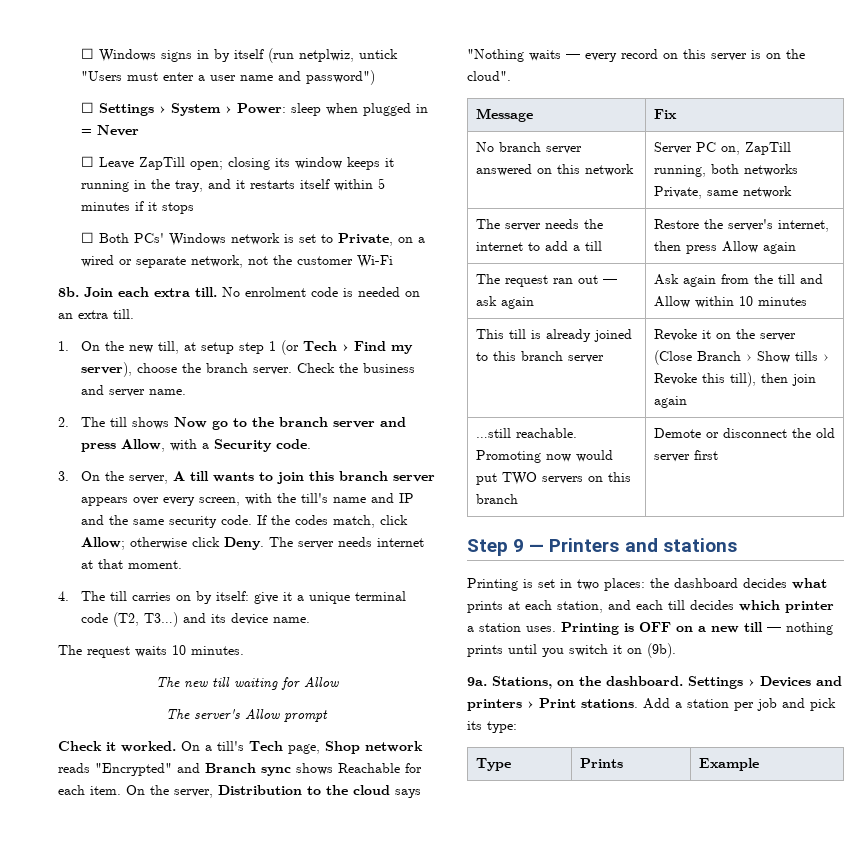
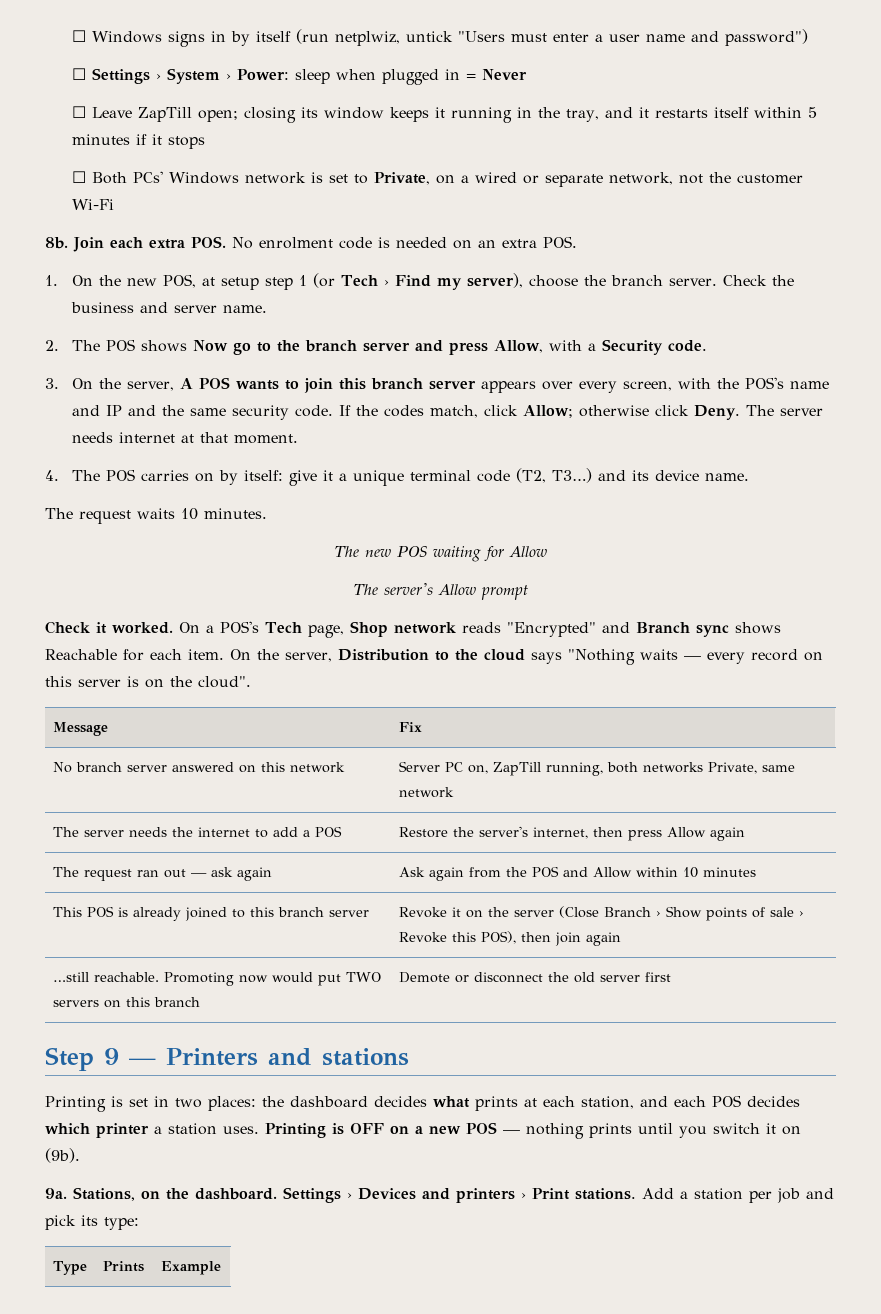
[195,287,217,297] till. -> [191,236,226,248] POS.
[113,309,134,319] till. -> [543,236,577,248] POS.
[157,341,179,354] till, -> [162,274,196,288] POS,
[109,417,127,427] till -> [105,339,135,351] POS
[189,471,209,481] till -> [198,377,230,389] POS
[300,493,328,503] till's -> [744,377,784,389] POS's
[109,591,127,601] till -> [105,469,135,481] POS
[211,677,230,687] till -> [397,546,427,557] POS
[217,741,244,751] till's -> [220,621,259,633] POS's
[584,241,602,251] till -> [314,826,342,837] POS
[777,274,795,284] till -> [531,866,559,877] POS
[508,329,526,339] till -> [86,906,114,917] POS
[794,351,818,361] tills -> [705,907,794,921] points of sale
[729,372,756,387] till), -> [480,931,516,944] POS),
[668,600,685,610] till -> [712,1095,741,1107] POS
[744,622,763,632] till -> [466,1122,497,1134] POS

